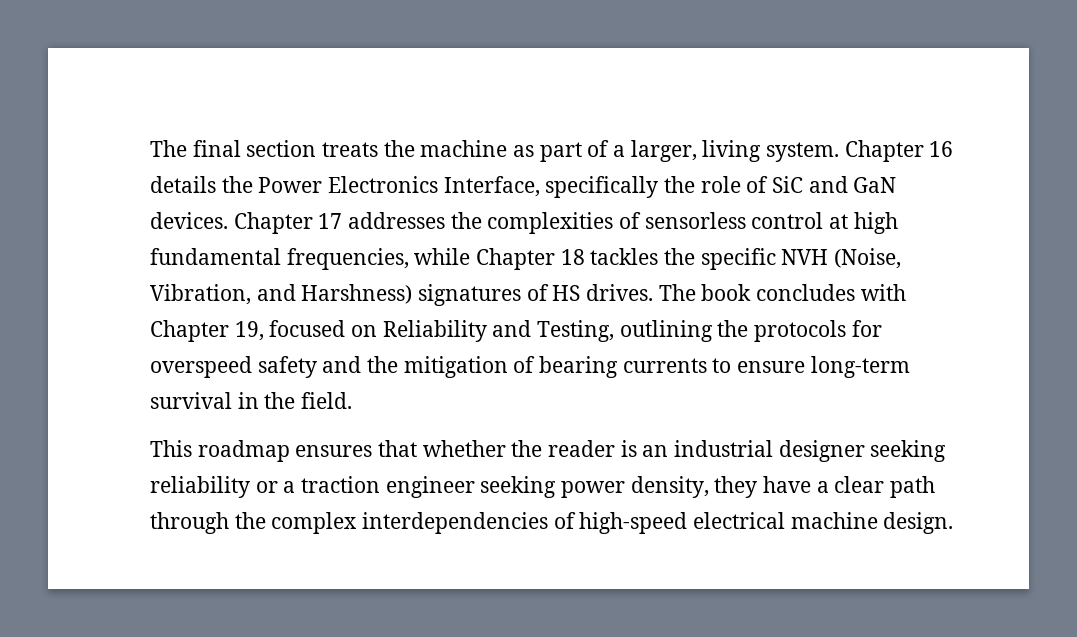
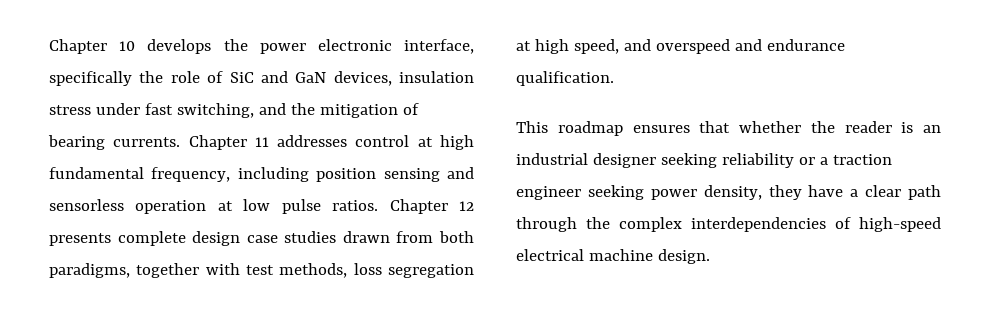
[150,140,954,162] [150,176,540,197] The final section treats the machine as part of a larger, living system. Chapter 16 details the Power Electronics Interface, -> [49,39,474,54] Chapter 10 develops the power electronic interface,
[150,212,898,234] [150,248,902,270] [150,284,906,306] [150,320,882,342] [150,356,317,378] devices. Chapter 17 addresses the complexities of sensorless control at high fundamental frequencies, while Chapter 18 tackles the specific NVH (Noise, Vibration, and Harshness) signatures of HS drives. The book concludes with Chapter 19, focused on Reliability and Testing, outlining the protocols for overspeed safety -> [333,71,474,86] [49,103,254,118] devices, insulation stress under fast switching,
[622,356,910,378] [150,392,353,409] currents to ensure long-term survival in the field. -> [113,135,474,150] [49,167,474,182] [49,199,475,214] [49,231,474,246] [49,263,474,278] [516,39,845,54] [516,71,614,86] currents. Chapter 11 addresses control at high fundamental frequency, including position sensing and sensorless operation at low pulse ratios. Chapter 12 presents complete design case studies drawn from both paradigms, together with test methods, loss segregation at high speed, and overspeed and endurance qualification.

